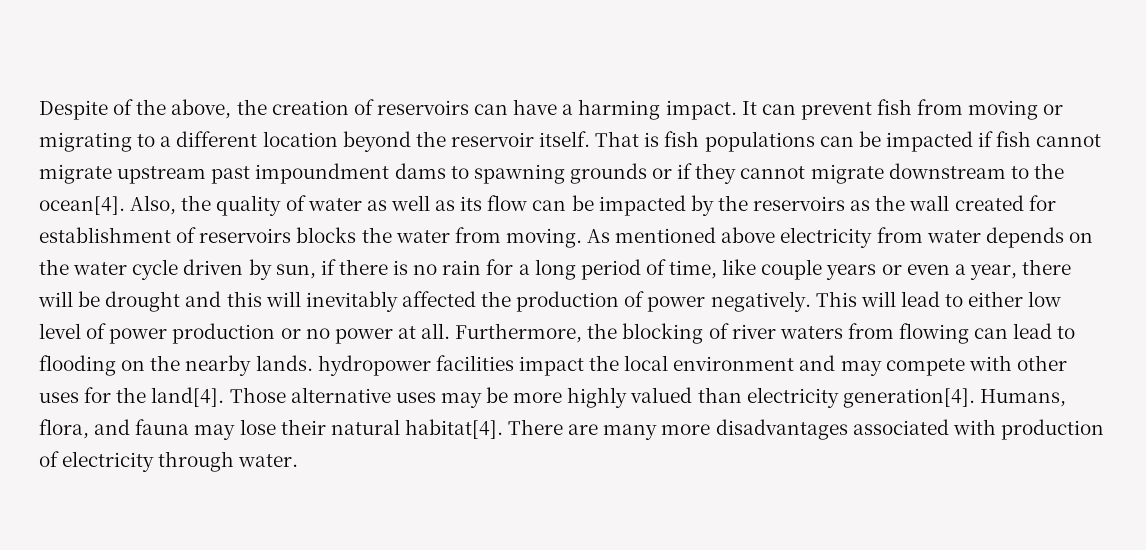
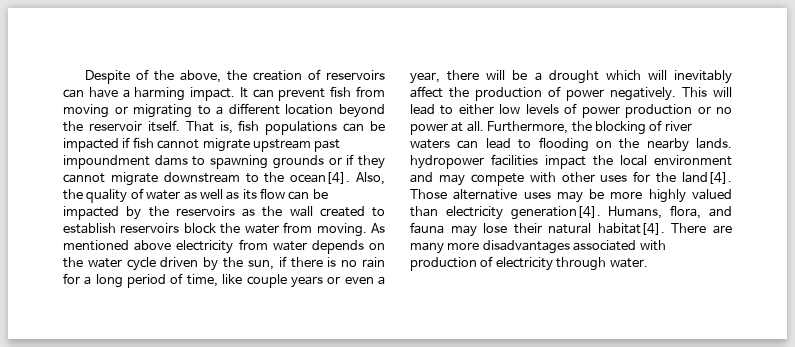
[644,132,660,147] is -> [219,121,233,134] is,
[1028,195,1056,211] [39,227,357,243] for establishment of reservoirs blocks -> [372,207,385,217] [63,223,216,234] to establish reservoirs block
(272, 269) none -> [223,257,244,268] the
[105,291,262,312] drought and this -> [534,70,641,84] a drought which
[401,291,476,307] affected -> [410,86,443,98] affect
[39,323,81,339] level -> [525,104,559,114] levels
[847,323,970,344] from flowing -> (450, 144) none

